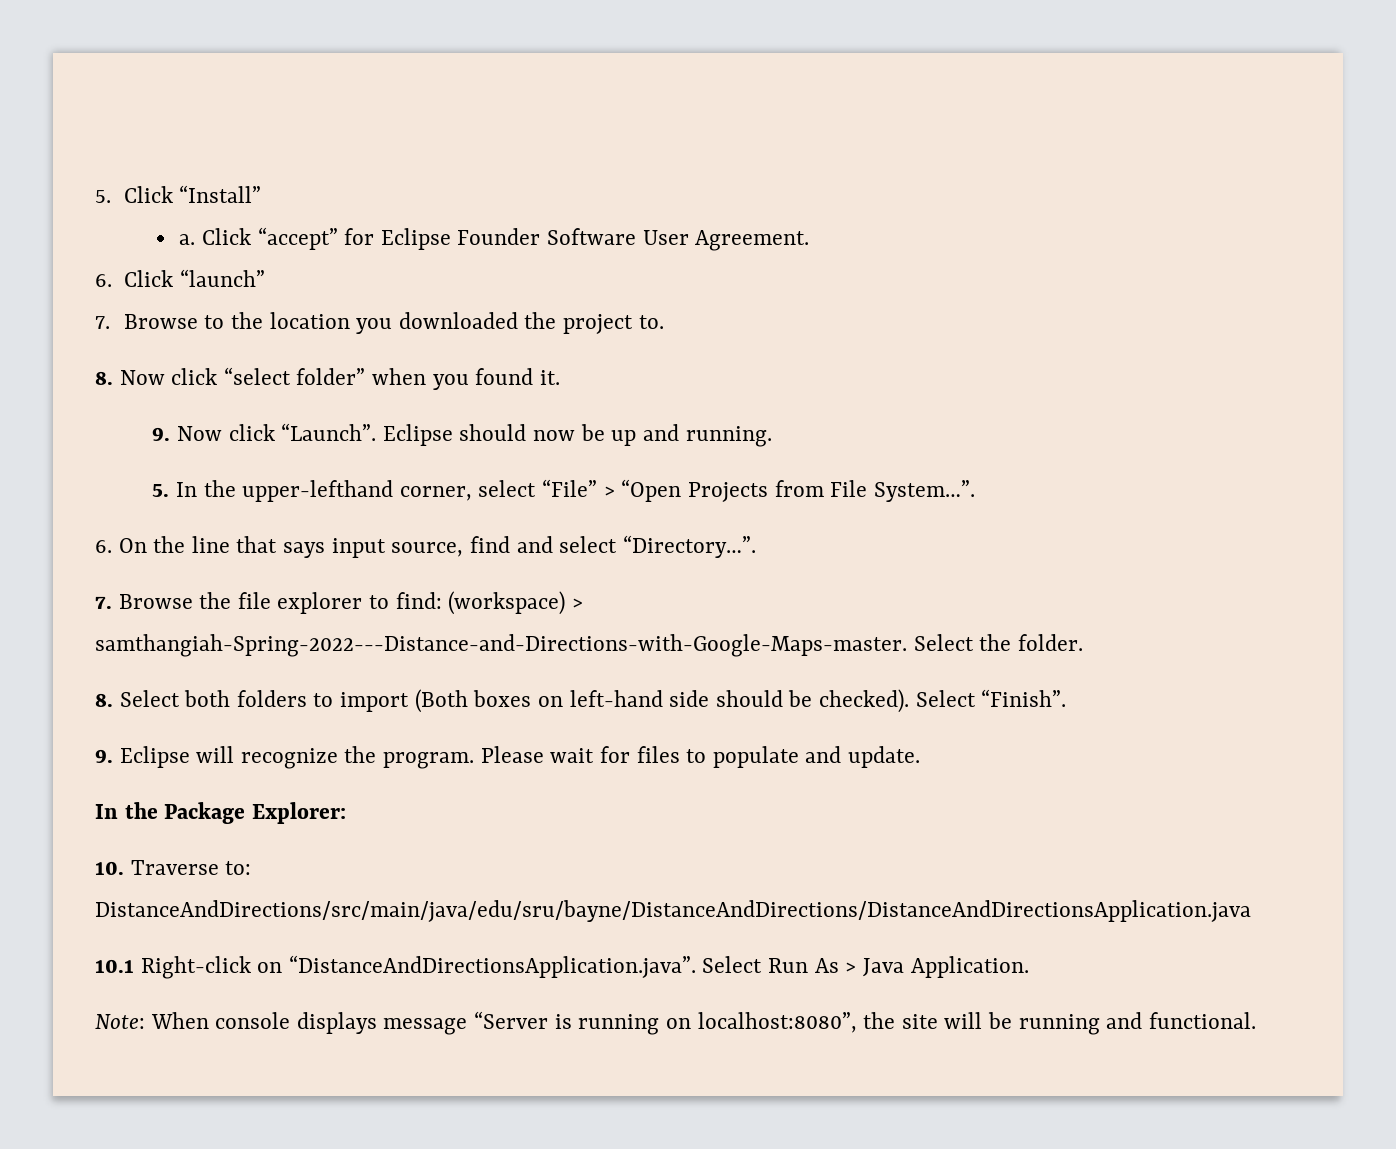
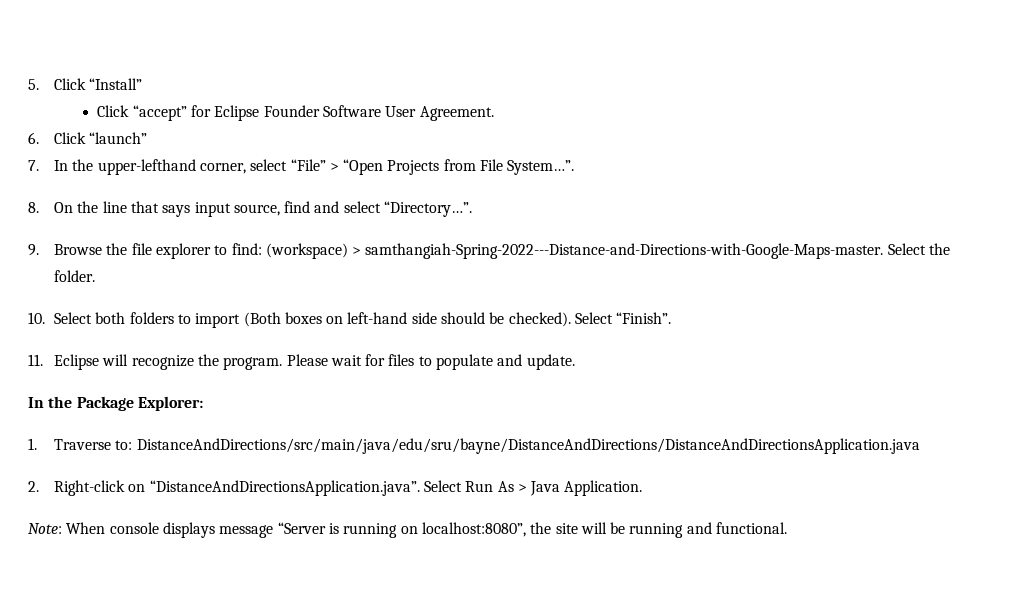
[179,234,196,245] a. -> (143, 84) none
[123,312,664,334] [95,367,560,390] [152,423,772,447] [152,484,170,497] Browse to the location you downloaded the project to. // 8. Now click “select folder” when you found it. // 9. Now click “Launch”. Eclipse should now be up and running. // 5. -> (39, 165) none
[95,540,112,553] 6. -> [28,202,39,213] 8.
[95,596,112,609] 7. -> [28,244,39,256] 9.
[95,693,113,707] 8. -> [28,312,45,324] 10.
[95,749,113,763] 9. -> [28,354,43,366] 11.
[95,861,124,875] 10. -> [28,438,37,450] 1.
[95,959,134,973] 10.1 -> [28,481,39,492] 2.

